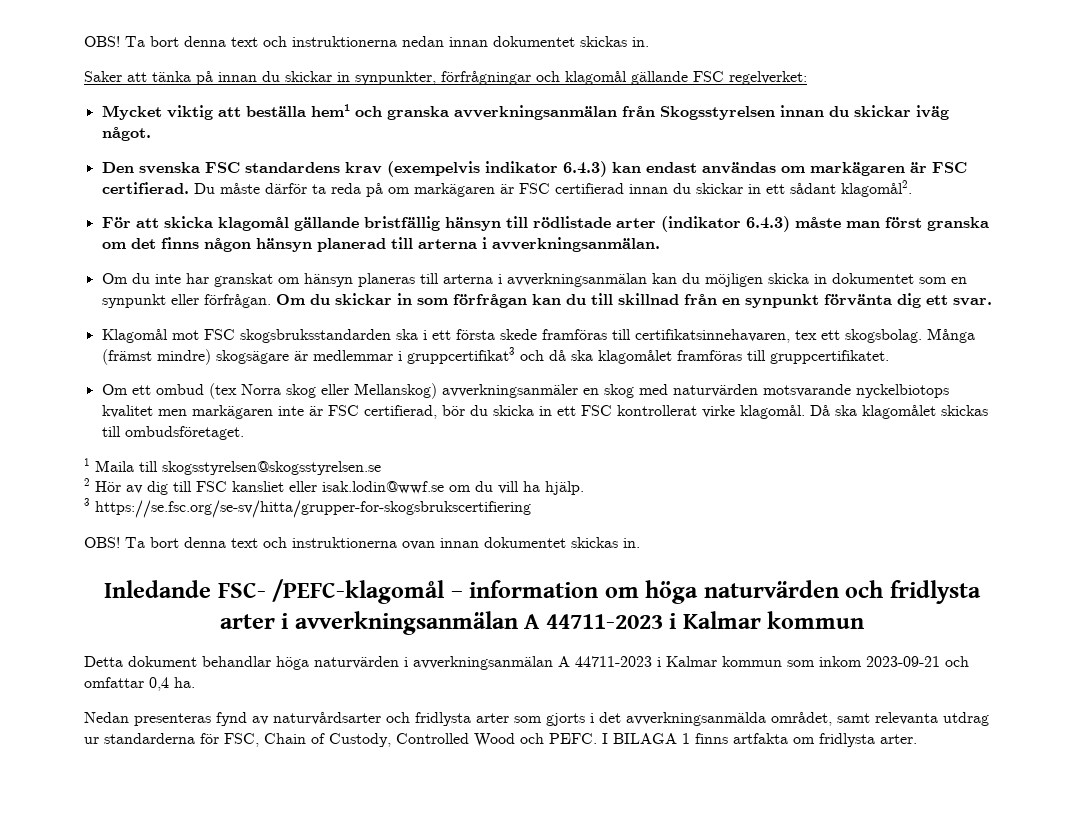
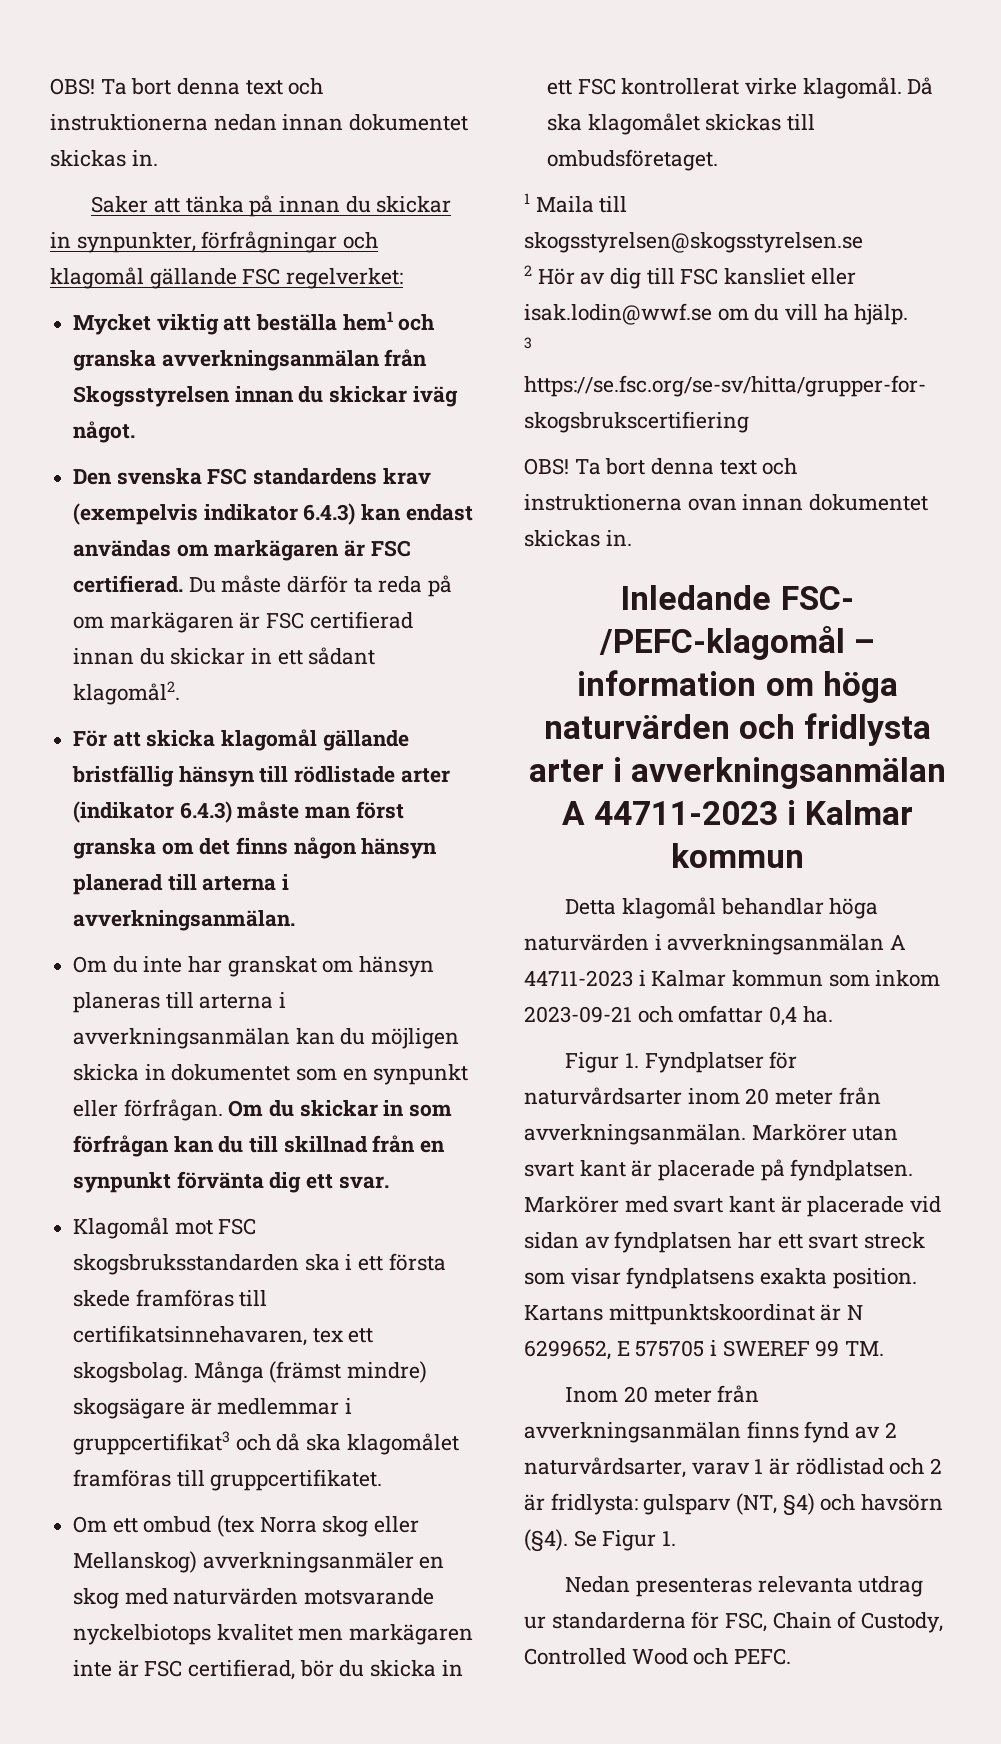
[128,656,197,667] dokument -> [621,897,716,919] klagomål
[84,712,870,726] Nedan presenteras fynd av naturvårdsarter och fridlysta arter som gjorts i det avverkningsanmälda området, samt -> [565,1051,798,1073] [524,1087,881,1105] [524,1124,899,1145] [524,1159,914,1181] [524,1196,942,1217] [524,1231,926,1253] [524,1267,917,1289] [524,1304,864,1325] [524,1340,885,1360] [565,1385,760,1403] [524,1421,897,1443] [524,1457,943,1478] [524,1493,944,1516] [524,1529,677,1552] [565,1576,752,1597] Figur 1. Fyndplatser för naturvårdsarter inom 20 meter från avverkningsanmälan. Markörer utan svart kant är placerade på fyndplatsen. Markörer med svart kant är placerade vid sidan av fyndplatsen har ett svart streck som visar fyndplatsens exakta position. Kartans mittpunktskoordinat är N 6299652, E 575705 i SWEREF 99 TM. // Inom 20 meter från avverkningsanmälan finns fynd av 2 naturvårdsarter, varav 1 är rödlistad och 2 är fridlysta: gulsparv (NT, §4) och havsörn (§4). Se Figur 1. // Nedan presenteras
[602,733,917,747] I BILAGA 1 finns artfakta om fridlysta arter. -> (792, 1656) none

